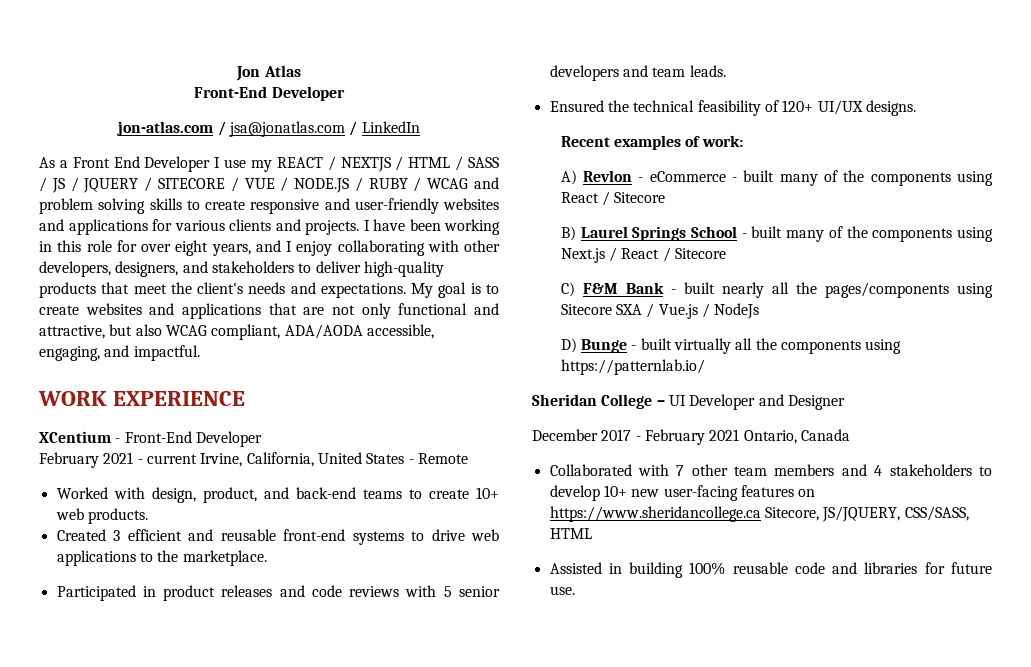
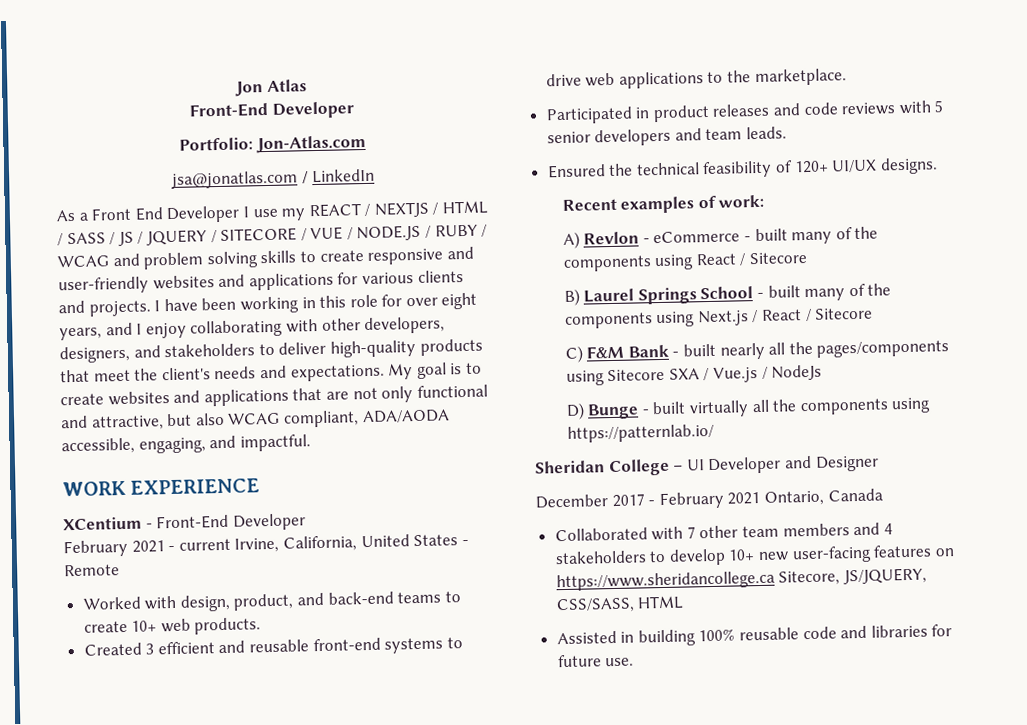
[117,121,226,136] jon-atlas.com / -> [179,134,366,154] Portfolio: Jon-Atlas.com //

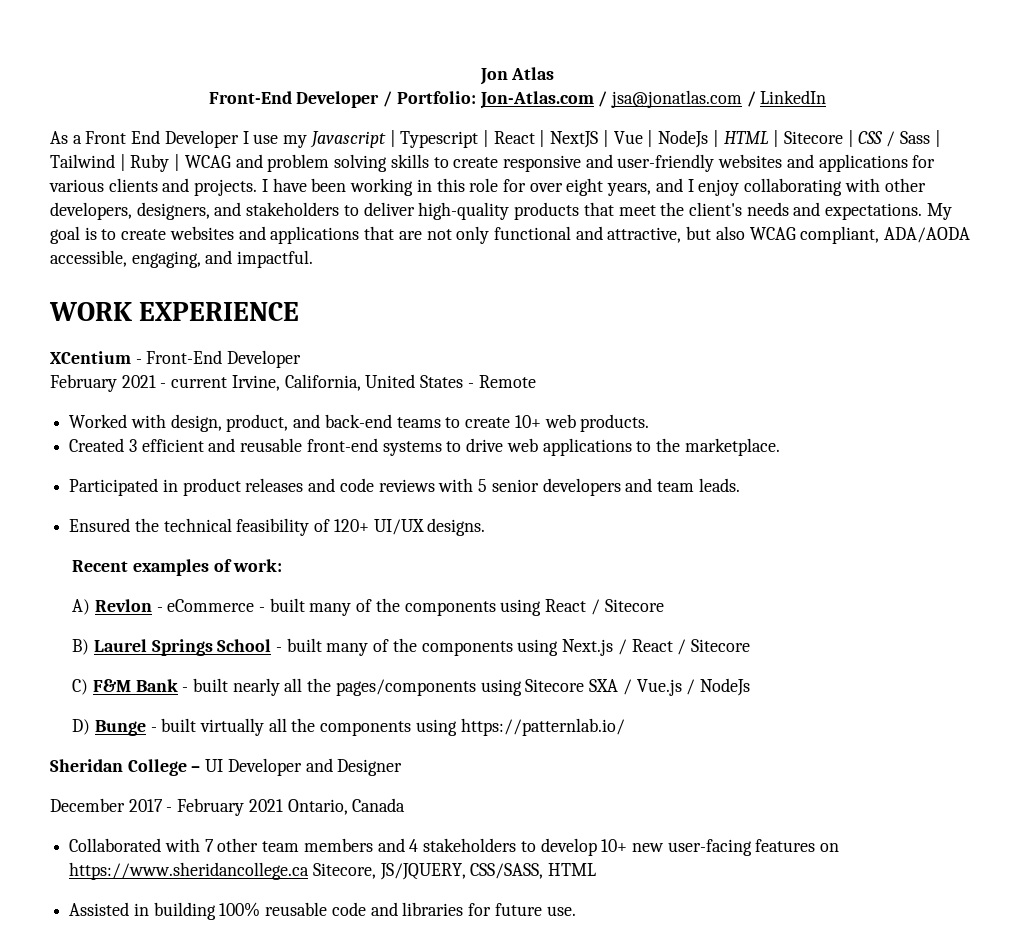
(354, 110) // -> [383,91,393,107] /
(366, 144) // -> [598,91,608,107] /
[308,200,489,218] [57,224,488,247] REACT / NEXTJS / HTML / SASS / JS / JQUERY / SITECORE / VUE / NODE.JS / RUBY / -> [309,130,941,148] [50,154,181,172] Javascript | Typescript | React | NextJS | Vue | NodeJs | HTML | Sitecore | CSS / Sass | Tailwind | Ruby |

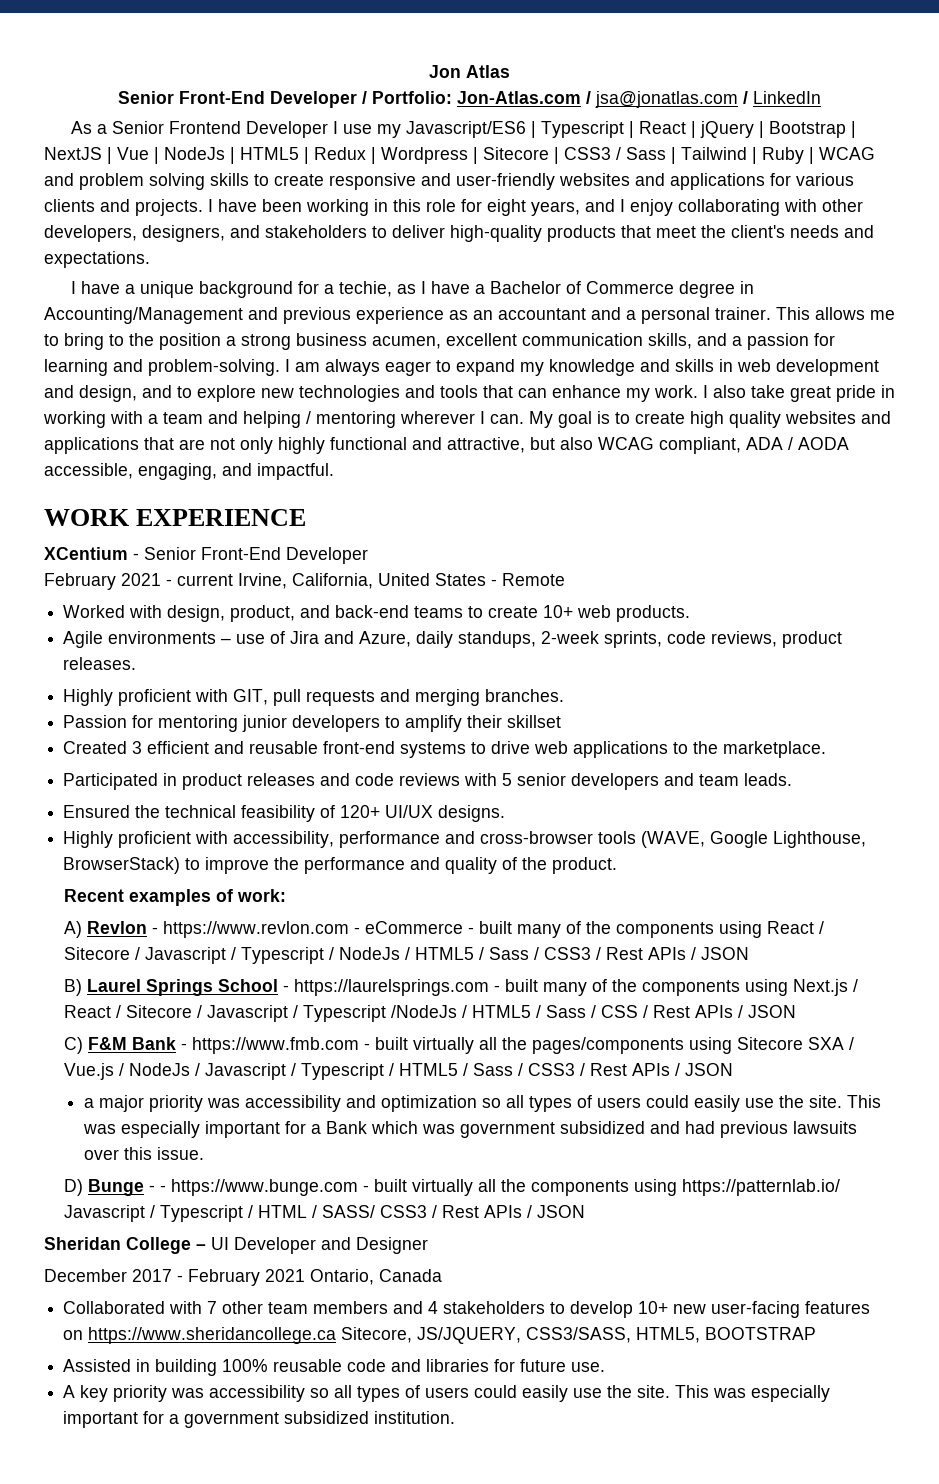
(555, 73) none -> [118,91,174,104] Senior
[85,130,161,144] Front End -> [111,121,241,134] Senior Frontend
[309,131,386,148] Javascript -> [405,121,526,138] Javascript/ES6
(546, 138) none -> [699,121,856,138] jQuery | Bootstrap |
[723,131,769,144] HTML -> [240,147,468,164] HTML5 | Redux | Wordpress
[858,131,884,144] CSS -> [564,147,611,160] CSS3
[529,183,563,192] over -> (482, 205) none
(923, 211) none -> [70,281,754,298] [44,307,895,324] [44,333,835,350] [44,359,879,376] [44,385,895,402] [43,411,524,428] // I have a unique background for a techie, as I have a Bachelor of Commerce degree in Accounting/Management and previous experience as an accountant and a personal trainer. This allows me to bring to the position a strong business acumen, excellent communication skills, and a passion for learning and problem-solving. I am always eager to expand my knowledge and skills in web development and design, and to explore new technologies and tools that can enhance my work. I also take great pride in working with a team and helping / mentoring wherever I can.
(167, 234) none -> [690,411,781,428] high quality
(490, 235) none -> [278,437,325,454] highly
[884,227,971,243] ADA/AODA -> [746,437,849,450] ADA / AODA
(142, 361) none -> [144,547,196,560] Senior
(650, 423) none -> [63,631,843,648] [63,657,137,670] [63,689,565,706] [63,715,562,732] // Agile environments – use of Jira and Azure, daily standups, 2-week sprints, code reviews, product releases. // Highly proficient with GIT, pull requests and merging branches. // Passion for mentoring junior developers to amplify their skillset
(486, 527) none -> [63,831,867,848] [63,857,618,874] // Highly proficient with accessibility, performance and cross-browser tools (WAVE, Google Lighthouse, BrowserStack) to improve the performance and quality of the product.
(163, 609) none -> [163,921,361,938] https://www.revlon.com -
(664, 605) none -> [135,947,750,964] / Javascript / Typescript / NodeJs / HTML5 / Sass / CSS3 / Rest APIs / JSON
(283, 649) none -> [294,979,501,996] https://laurelsprings.com -
(750, 645) none -> [197,1005,797,1022] / Javascript / Typescript /NodeJs / HTML5 / Sass / CSS / Rest APIs / JSON
[193,678,280,696] built nearly -> [192,1037,475,1054] https://www.fmb.com - built virtually
(750, 687) none -> [195,1063,734,1080] [83,1095,881,1112] [82,1121,857,1138] [83,1147,204,1160] / Javascript / Typescript / HTML5 / Sass / CSS3 / Rest APIs / JSON // a major priority was accessibility and optimization so all types of users could easily use the site. This was especially important for a Bank which was government subsidized and had previous lawsuits over this issue.
(157, 729) none -> [160,1179,370,1196] - https://www.bunge.com -
(625, 727) none -> [64,1205,586,1222] Javascript / Typescript / HTML / SASS/ CSS3 / Rest APIs / JSON
[470,863,597,879] CSS/SASS, HTML -> [526,1327,817,1343] CSS3/SASS, HTML5, BOOTSTRAP
(576, 911) none -> [63,1385,831,1402] [63,1411,456,1428] // A key priority was accessibility so all types of users could easily use the site. This was especially important for a government subsidized institution.

